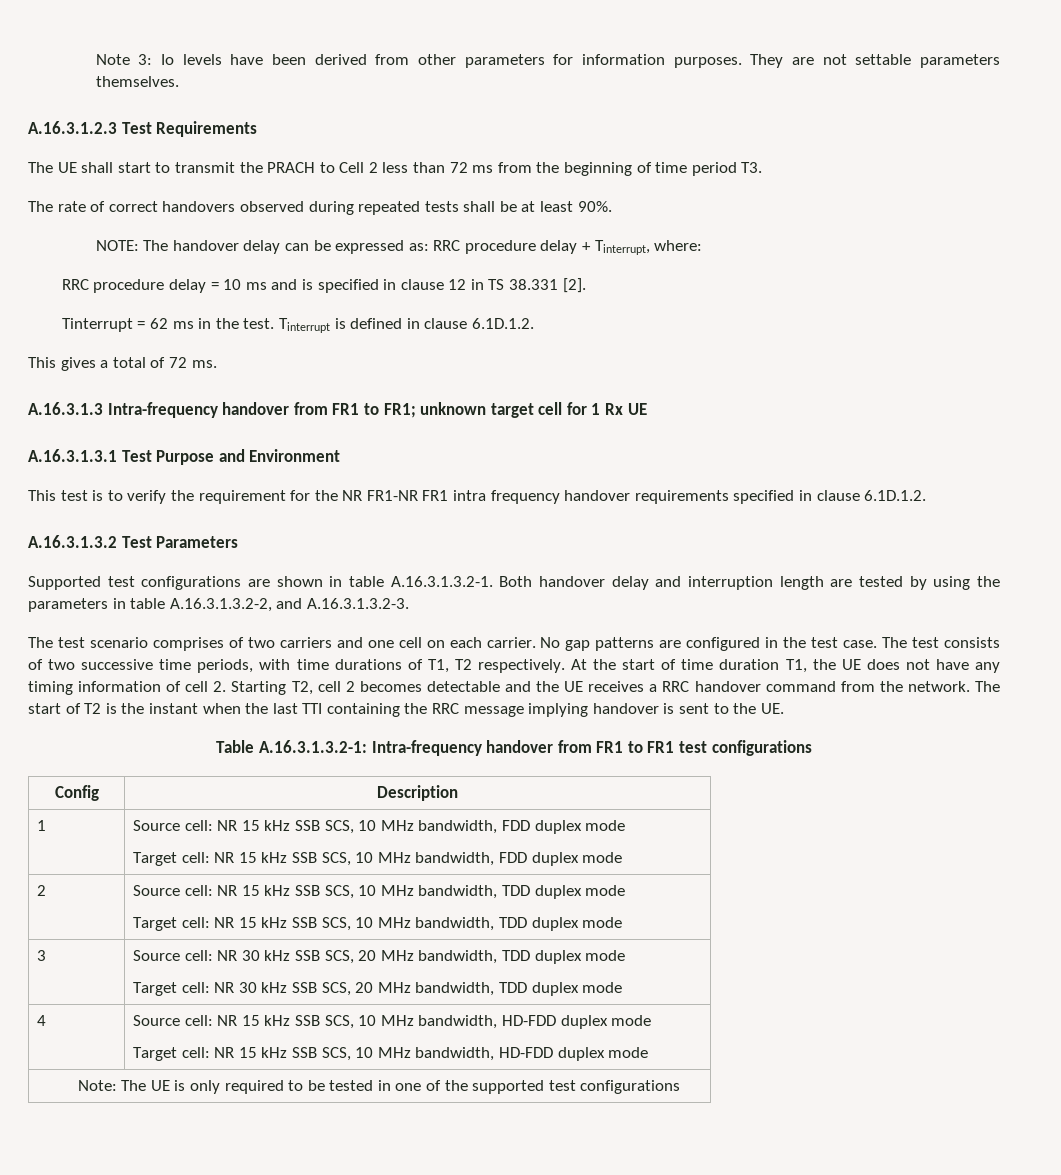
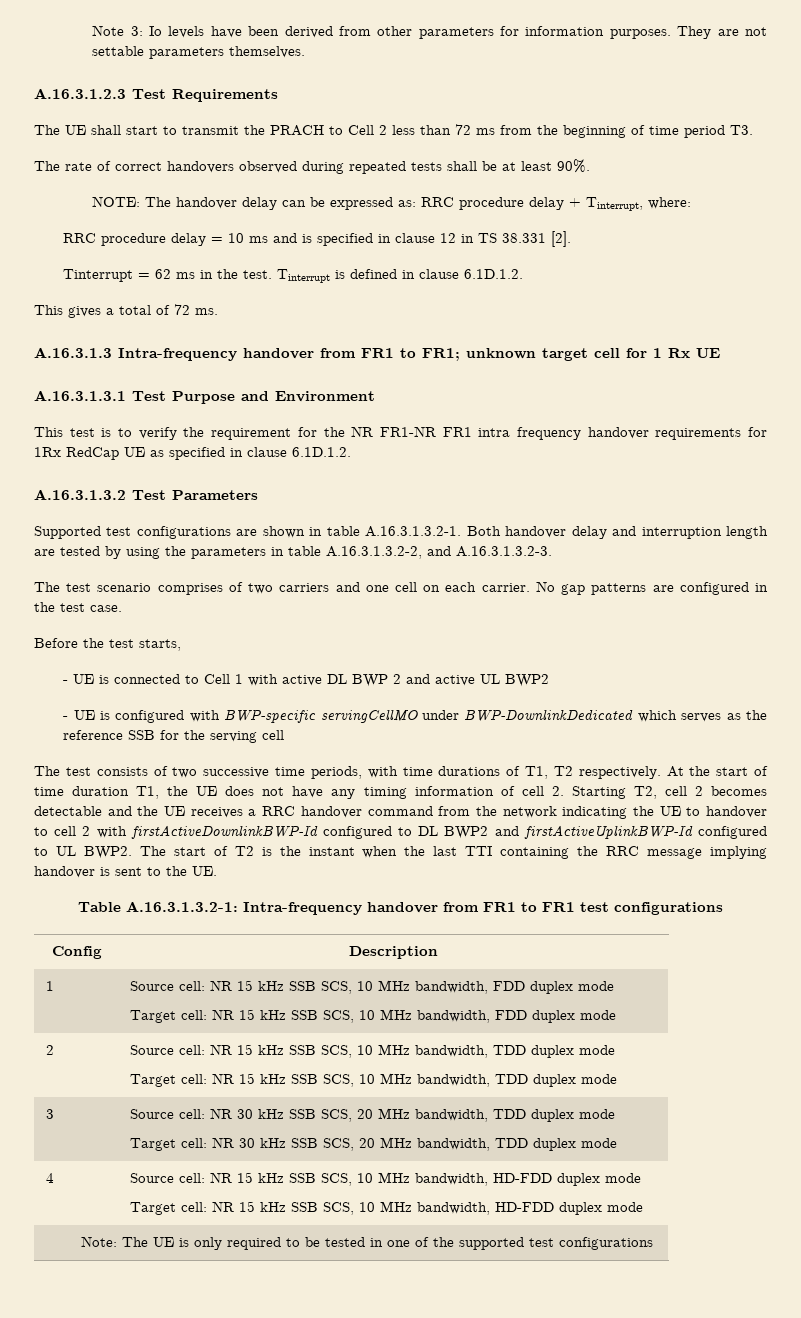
(729, 497) none -> [748,427,767,437] [34,447,164,460] for 1Rx RedCap UE as
(878, 644) none -> [34,638,181,651] [63,674,550,687] [63,709,767,723] [63,730,285,743] // Before the test starts, // - UE is connected to Cell 1 with active DL BWP 2 and active UL BWP2 // - UE is configured with BWP-specific servingCellMO under BWP-DownlinkDedicated which serves as the reference SSB for the serving cell //
[907,681,970,692] network. -> [502,806,767,819] [34,825,767,839] [34,846,132,859] network indicating the UE to handover to cell 2 with firstActiveDownlinkBWP-Id configured to DL BWP2 and firstActiveUplinkBWP-Id configured to UL BWP2.

